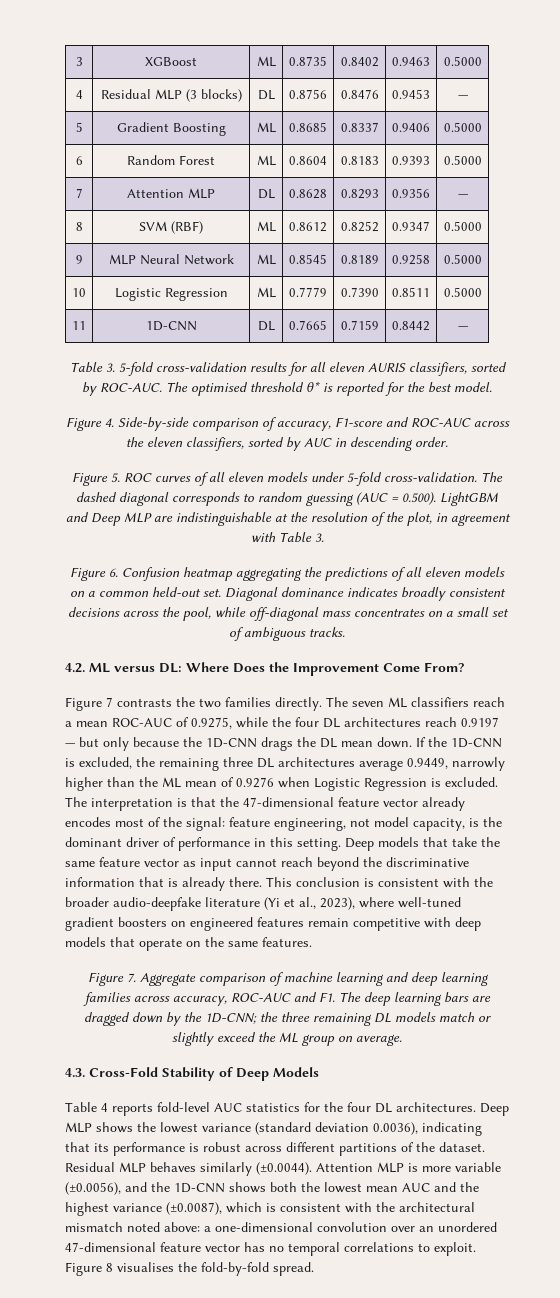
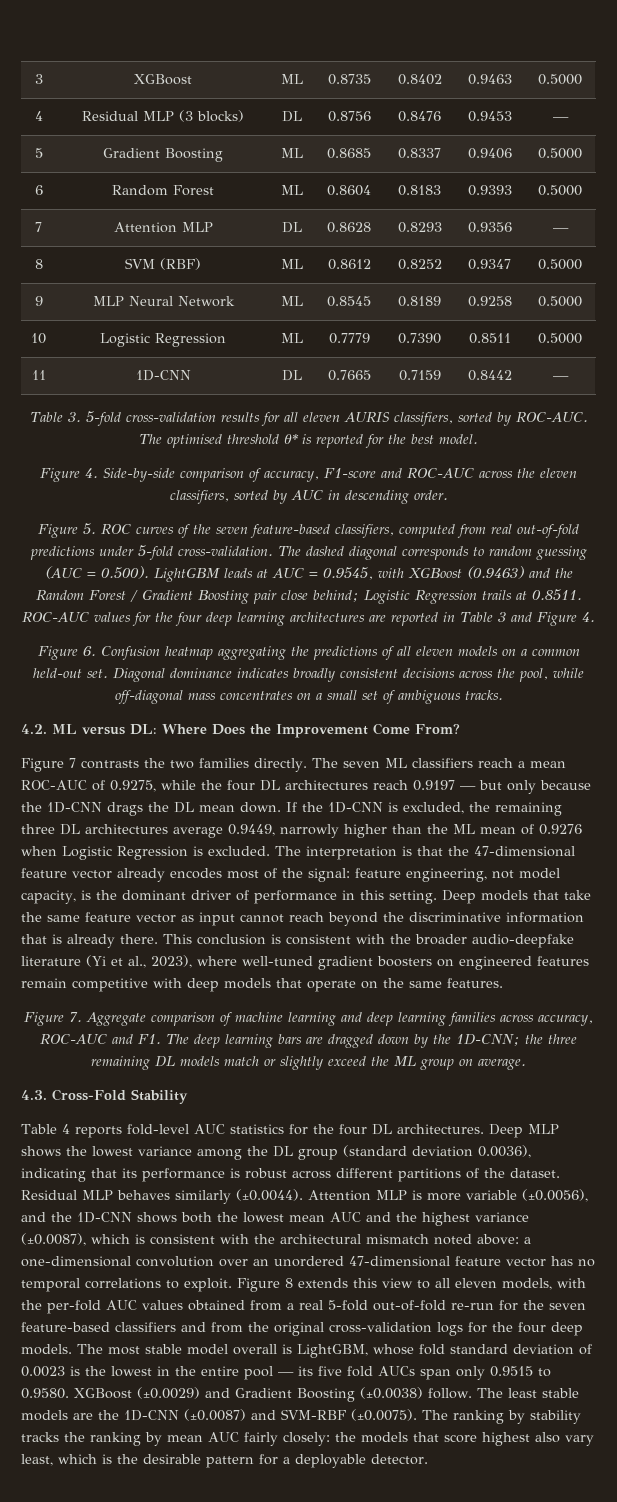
[209,472,308,482] all eleven models -> [193,524,579,538] [29,546,95,560] the seven feature-based classifiers, computed from real out-of-fold predictions
[65,512,511,526] [250,532,324,543] and Deep MLP are indistinguishable at the resolution of the plot, in agreement with Table 3. -> [223,566,573,580] [35,589,582,604] [22,612,595,626] leads at AUC = 0.9545, with XGBoost (0.9463) and the Random Forest / Gradient Boosting pair close behind; Logistic Regression trails at 0.8511. ROC-AUC values for the four deep learning architectures are reported in Table 3 and Figure 4.
[219,1067,319,1081] of Deep Models -> (188, 1096) none
(251, 1127) none -> [197,1146,338,1160] among the DL group
[117,1262,314,1276] visualises the fold-by-fold spread. -> [298,1278,586,1290] [21,1300,586,1314] [21,1322,583,1336] [21,1344,592,1358] [21,1366,551,1380] [21,1387,579,1402] [21,1409,581,1424] [21,1432,594,1446] [21,1454,428,1468] extends this view to all eleven models, with the per-fold AUC values obtained from a real 5-fold out-of-fold re-run for the seven feature-based classifiers and from the original cross-validation logs for the four deep models. The most stable model overall is LightGBM, whose fold standard deviation of 0.0023 is the lowest in the entire pool — its five fold AUCs span only 0.9515 to 0.9580. XGBoost (±0.0029) and Gradient Boosting (±0.0038) follow. The least stable models are the 1D-CNN (±0.0087) and SVM-RBF (±0.0075). The ranking by stability tracks the ranking by mean AUC fairly closely: the models that score highest also vary least, which is the desirable pattern for a deployable detector.

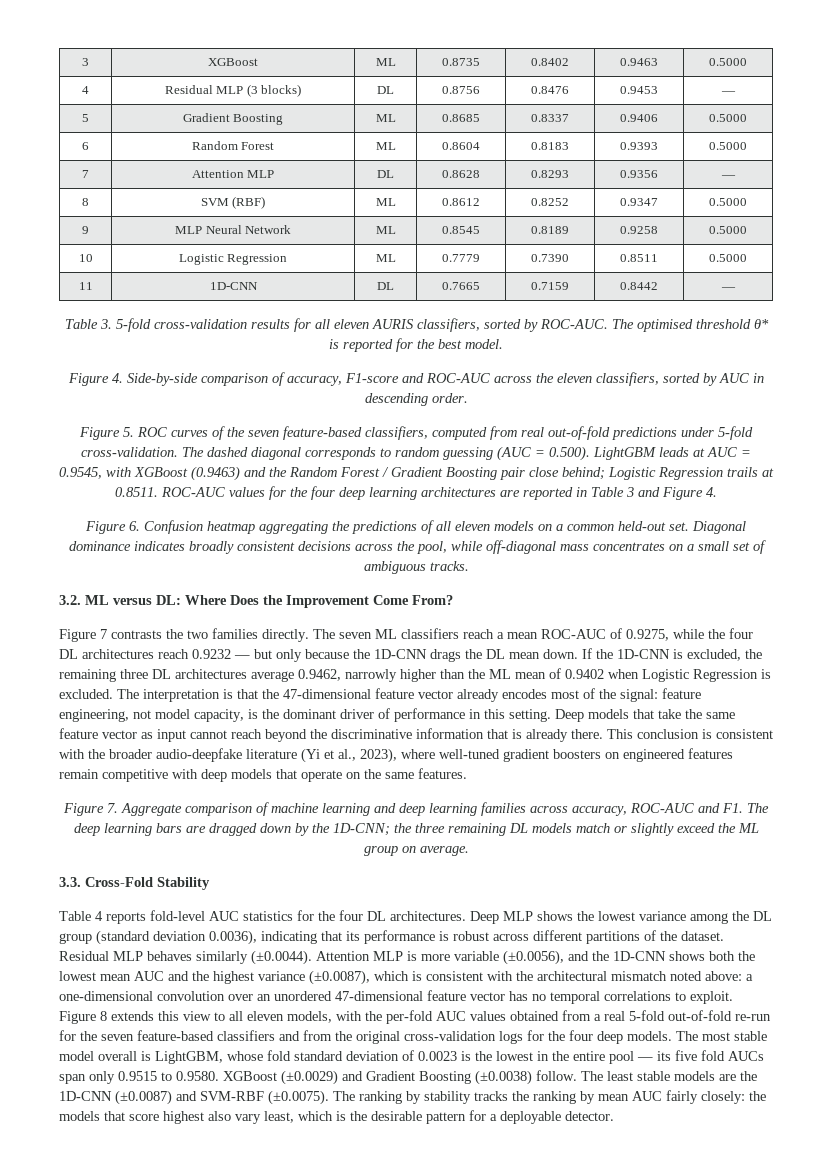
[21,724,47,734] 4.2. -> [59,595,81,605] 3.2.
[413,780,455,791] 0.9197 -> [192,649,231,659] 0.9232
[228,824,275,836] 0.9449, -> [298,669,341,681] 0.9462,
[539,824,582,835] 0.9276 -> [565,669,604,679] 0.9402
[21,1090,47,1100] 4.3. -> [59,877,81,887] 3.3.

